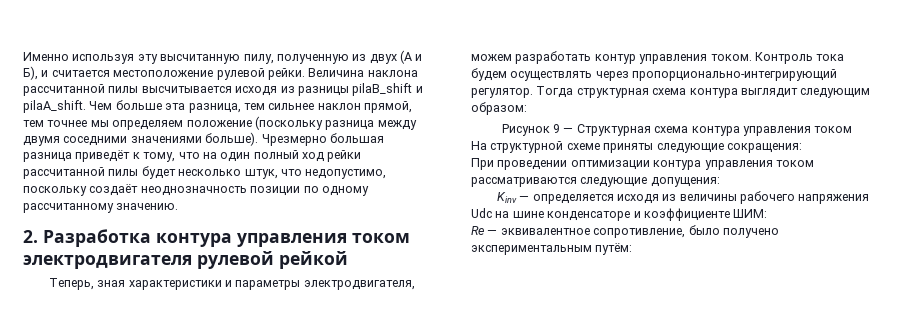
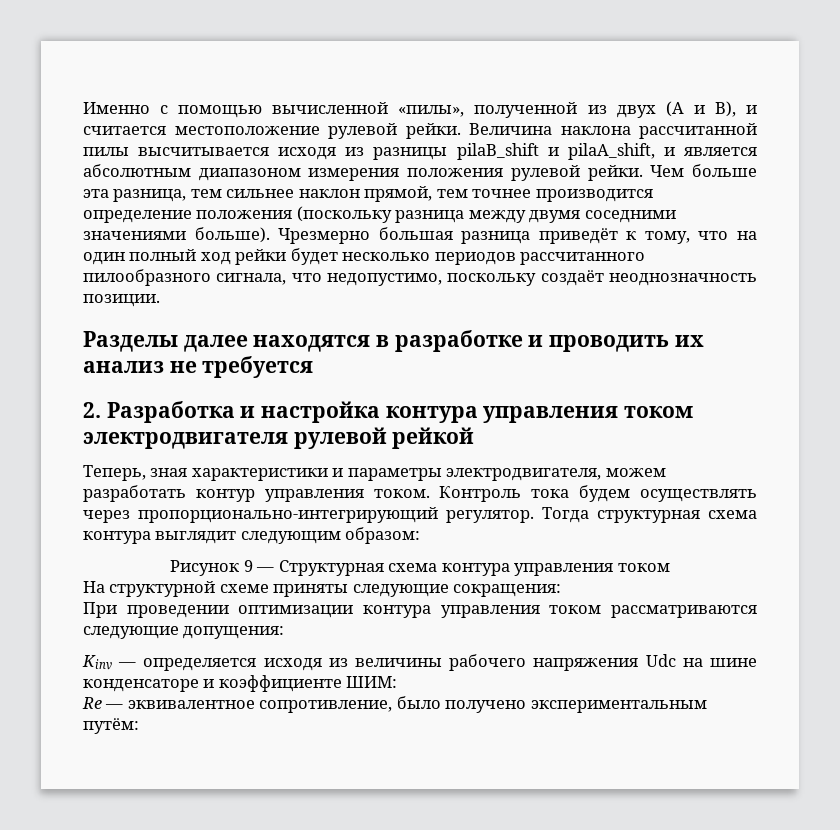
[72,54,349,64] используя эту высчитанную пилу, полученную -> [160,102,578,118] с помощью вычисленной «пилы», полученной
[23,66,38,80] Б), -> [714,101,736,117] В),
[23,100,86,113] pilaA_shift. -> [567,143,757,160] [83,164,643,181] pilaA_shift, и является абсолютным диапазоном измерения положения рулевой рейки.
[90,120,252,130] мы определяем положение -> [535,189,653,202] [83,210,293,223] производится определение положения
[23,166,278,179] рассчитанной пилы будет несколько штук, -> [290,248,646,265] [83,269,287,286] будет несколько периодов рассчитанного пилообразного сигнала,
[250,186,369,196] [23,203,179,213] позиции по одному рассчитанному значению. -> [83,294,160,307] [83,330,704,352] [83,356,314,378] позиции. // Разделы далее находятся в разработке и проводить их анализ не требуется
(151, 238) none -> [240,401,381,423] и настройка

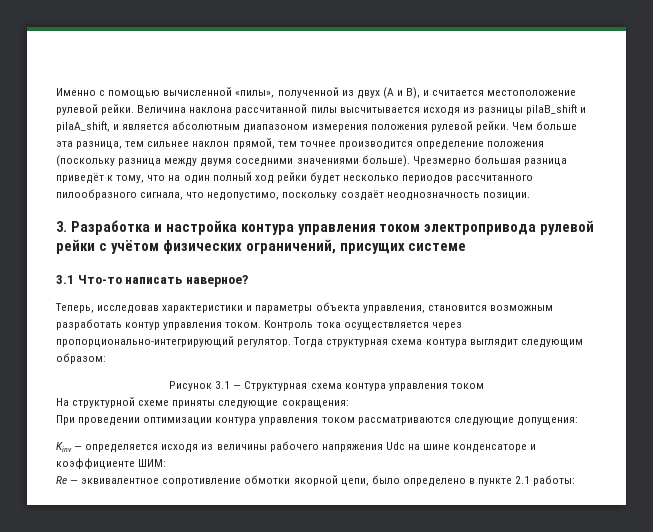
[83,330,704,352] [83,356,314,378] [83,402,101,418] Разделы далее находятся в разработке и проводить их анализ не требуется // 2. -> [56,221,67,232] 3.
[83,427,475,449] электродвигателя рулевой рейкой -> [424,220,595,235] [56,239,467,254] [56,275,248,287] электропривода рулевой рейки с учётом физических ограничений, присущих системе // 3.1 Что-то написать наверное?
[150,468,188,477] зная -> [97,305,160,314] исследовав
[446,468,666,481] электродвигателя, можем -> [315,302,553,313] объекта управления, становится возможным
[579,485,758,502] будем осуществлять -> [343,322,429,330] осуществляется
[243,560,253,572] 9 -> [215,381,231,389] 3.1
[259,696,707,713] [83,718,139,734] сопротивление, было получено экспериментальным путём: -> [162,475,576,487] сопротивление обмотки якорной цепи, было определено в пункте 2.1 работы:

